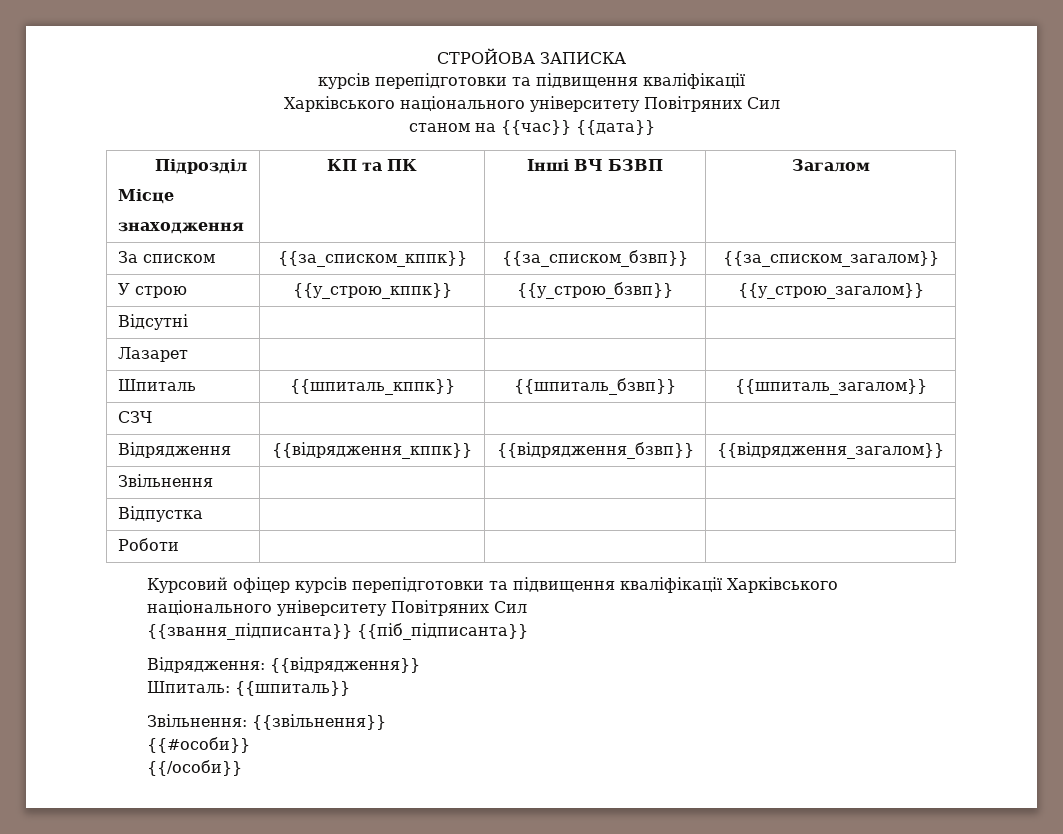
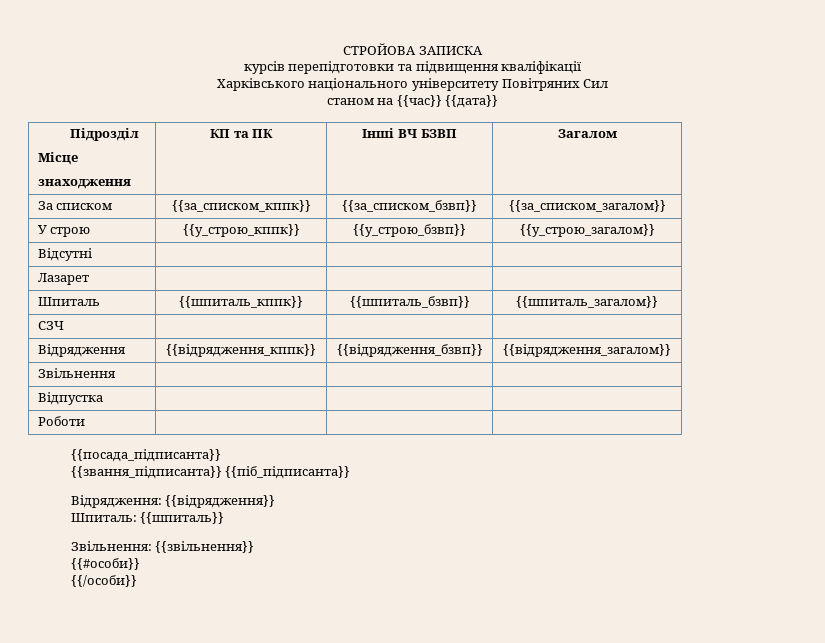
[146,577,838,593] [146,600,527,616] Курсовий офіцер курсів перепідготовки та підвищення кваліфікації Харківського національного університету Повітряних Сил -> [70,449,221,462] {{посада_підписанта}}

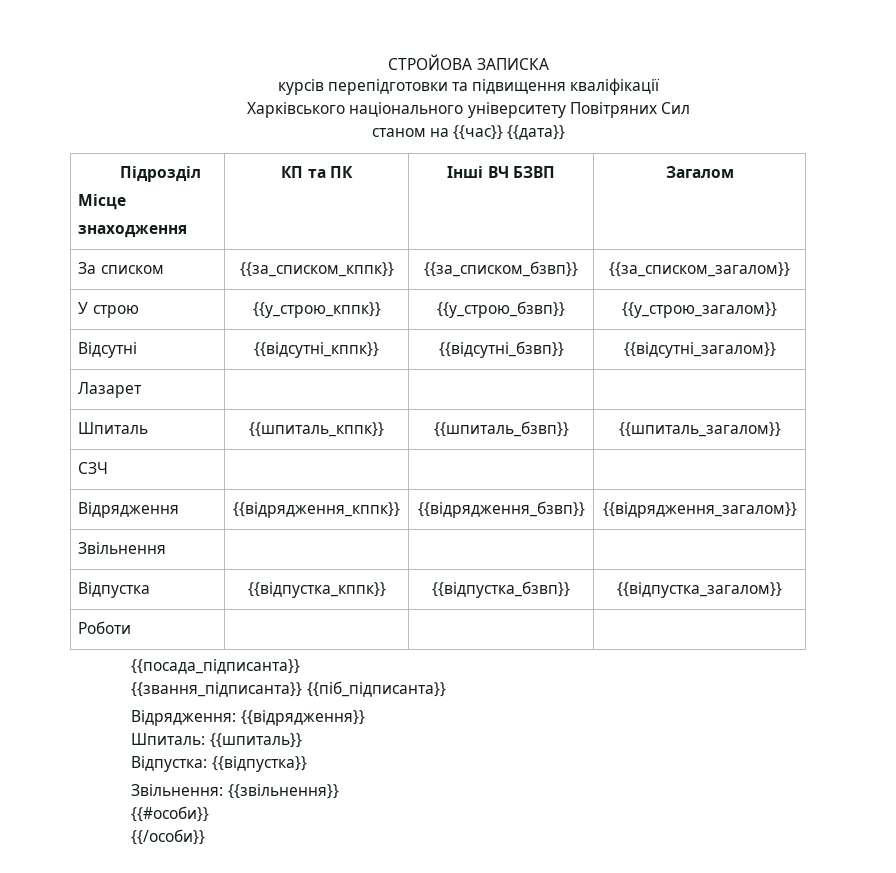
(92, 254) | | -> [254,342,379,358] [438,341,564,358] [623,342,776,358] {{відсутні_кппк}} | {{відсутні_бзвп}} | {{відсутні_загалом}}
(103, 398) | | -> [247,582,386,598] [432,581,570,598] [617,582,782,598] {{відпустка_кппк}} | {{відпустка_бзвп}} | {{відпустка_загалом}}
(225, 518) none -> [131,756,307,772] // Відпустка: {{відпустка}}

